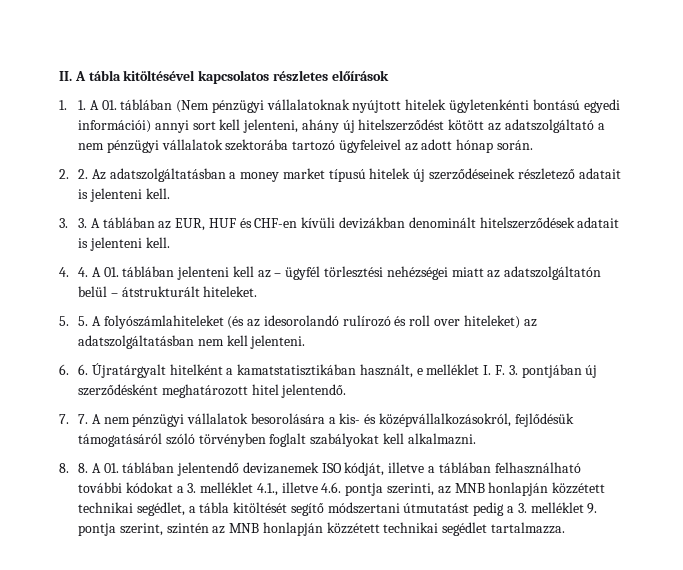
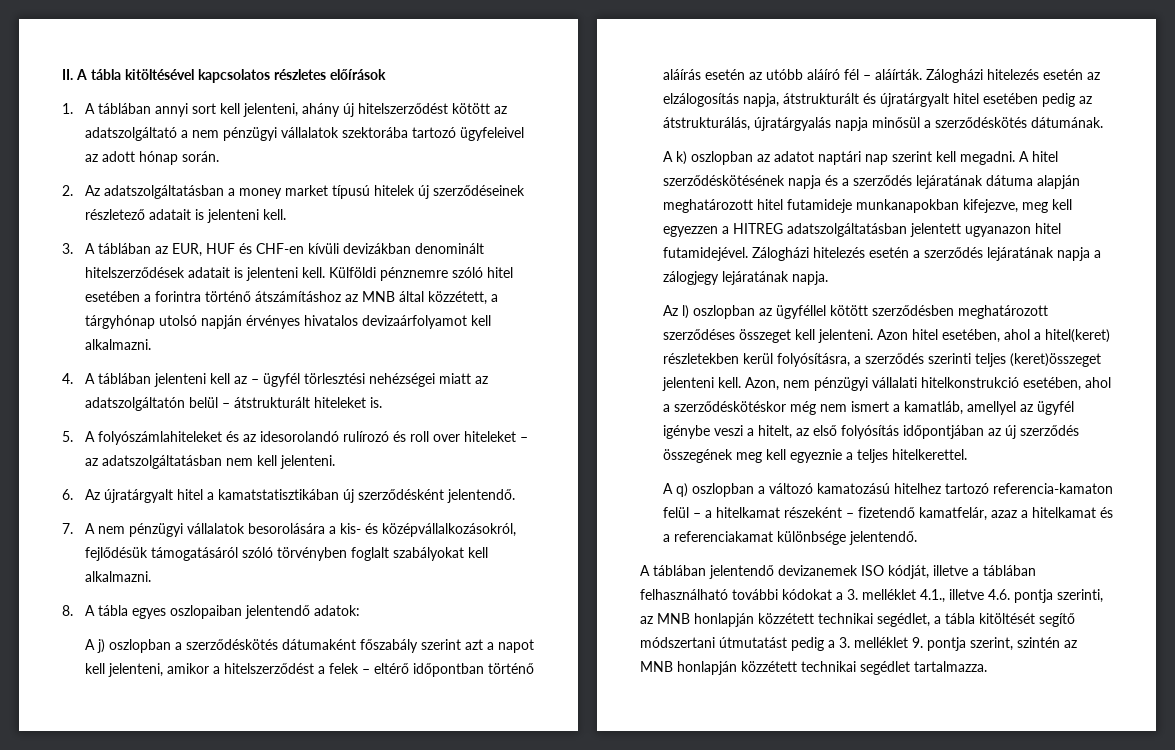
[78,99,620,113] [78,120,152,133] 1. A 01. táblában (Nem pénzügyi vállalatoknak nyújtott hitelek ügyletenkénti bontású egyedi információi) -> [84,103,151,114] A táblában
[78,169,89,179] 2. -> (73, 190) none
[78,218,88,228] 3. -> (73, 248) none
[59,267,119,277] // 4. 4. A 01. -> [328,267,513,281] [84,291,498,305] [84,315,491,329] [84,339,151,350] [62,373,95,384] Külföldi pénznemre szóló hitel esetében a forintra történő átszámításhoz az MNB által közzétett, a tárgyhónap utolsó napján érvényes hivatalos devizaárfolyamot kell alkalmazni. // 4. A
[203,286,258,297] [59,316,89,326] hiteleket. // 5. 5. -> [313,397,382,408] [62,431,73,442] hiteleket is. // 5.
[227,316,245,329] (és -> [225,431,239,442] és
[463,315,520,329] hiteleket) -> [463,431,528,442] hiteleket –
[78,363,598,378] [78,384,279,398] 6. Újratárgyalt hitelként a kamatstatisztikában használt, e melléklet I. F. 3. pontjában új szerződésként meghatározott hitel -> [84,489,444,503] Az újratárgyalt hitel a kamatstatisztikában új szerződésként
[78,414,89,424] 7. -> (73, 528) none
[78,463,119,473] 8. A 01. -> [84,605,360,619] [84,639,534,653] [84,663,534,677] [662,69,1100,83] [662,93,1092,107] [662,117,1103,131] [662,151,1058,165] [662,175,1080,189] [662,199,1072,213] [662,223,1061,237] [662,247,1101,261] [662,271,828,285] [662,305,1048,319] [662,329,1110,343] [662,353,1101,367] [661,377,1111,391] [662,401,1074,415] [662,425,1079,439] [662,449,967,463] [662,483,1113,497] [662,507,1113,521] [662,531,917,545] [640,565,650,576] A tábla egyes oszlopaiban jelentendő adatok: // A j) oszlopban a szerződéskötés dátumaként főszabály szerint azt a napot kell jelenteni, amikor a hitelszerződést a felek – eltérő időpontban történő aláírás esetén az utóbb aláíró fél – aláírták. Zálogházi hitelezés esetén az elzálogosítás napja, átstrukturált és újratárgyalt hitel esetében pedig az átstrukturálás, újratárgyalás napja minősül a szerződéskötés dátumának. // A k) oszlopban az adatot naptári nap szerint kell megadni. A hitel szerződéskötésének napja és a szerződés lejáratának dátuma alapján meghatározott hitel futamideje munkanapokban kifejezve, meg kell egyezzen a HITREG adatszolgáltatásban jelentett ugyanazon hitel futamidejével. Zálogházi hitelezés esetén a szerződés lejáratának napja a zálogjegy lejáratának napja. // Az l) oszlopban az ügyféllel kötött szerződésben meghatározott szerződéses összeget kell jelenteni. Azon hitel esetében, ahol a hitel(keret) részletekben kerül folyósításra, a szerződés szerinti teljes (keret)összeget jelenteni kell. Azon, nem pénzügyi vállalati hitelkonstrukció esetében, ahol a szerződéskötéskor még nem ismert a kamatláb, amellyel az ügyfél igénybe veszi a hitelt, az első folyósítás időpontjában az új szerződés összegének meg kell egyeznie a teljes hitelkerettel. // A q) oszlopban a változó kamatozású hitelhez tartozó referencia-kamaton felül – a hitelkamat részeként – fizetendő kamatfelár, azaz a hitelkamat és a referenciakamat különbsége jelentendő. // A

